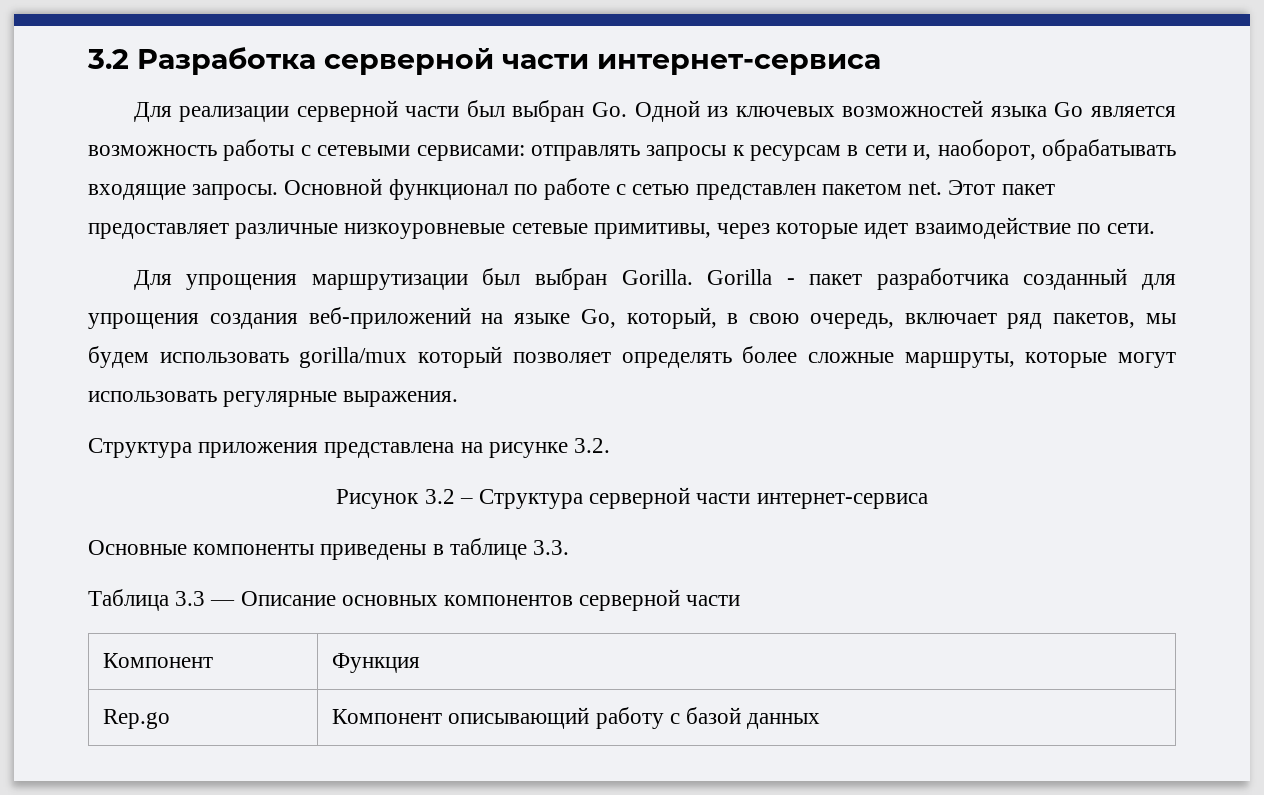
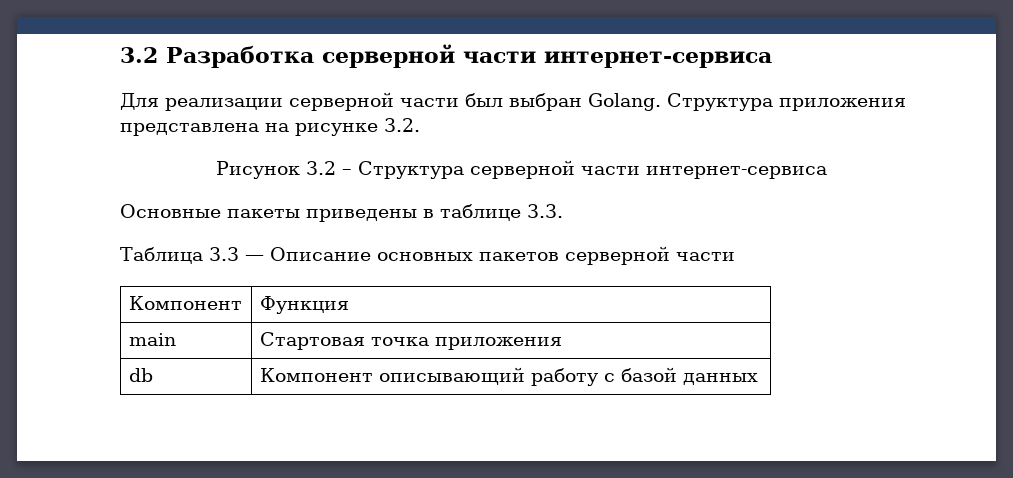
[592,100,1177,122] [88,139,1176,161] [88,178,1055,200] [88,217,1156,239] [133,268,1176,290] [88,307,1176,329] [88,346,1176,368] [88,391,459,407] Go. Одной из ключевых возможностей языка Go является возможность работы с сетевыми сервисами: отправлять запросы к ресурсам в сети и, наоборот, обрабатывать входящие запросы. Основной функционал по работе с сетью представлен пакетом net. Этот пакет предоставляет различные низкоуровневые сетевые примитивы, через которые идет взаимодействие по сети. // Для упрощения маршрутизации был выбран Gorilla. Gorilla - пакет разработчика созданный для упрощения создания веб-приложений на языке Go, который, в свою очередь, включает ряд пакетов, мы будем использовать gorilla/mux который позволяет определять более сложные маршруты, которые могут использовать регулярные выражения. // -> [588,93,661,111] Golang.
[193,544,315,555] компоненты -> [227,209,300,218] пакеты
[444,595,574,606] компонентов -> [479,252,559,261] пакетов
[103,709,171,729] Rep.go -> [128,333,176,346] [259,332,562,350] [128,368,153,382] main | Стартовая точка приложения // db

